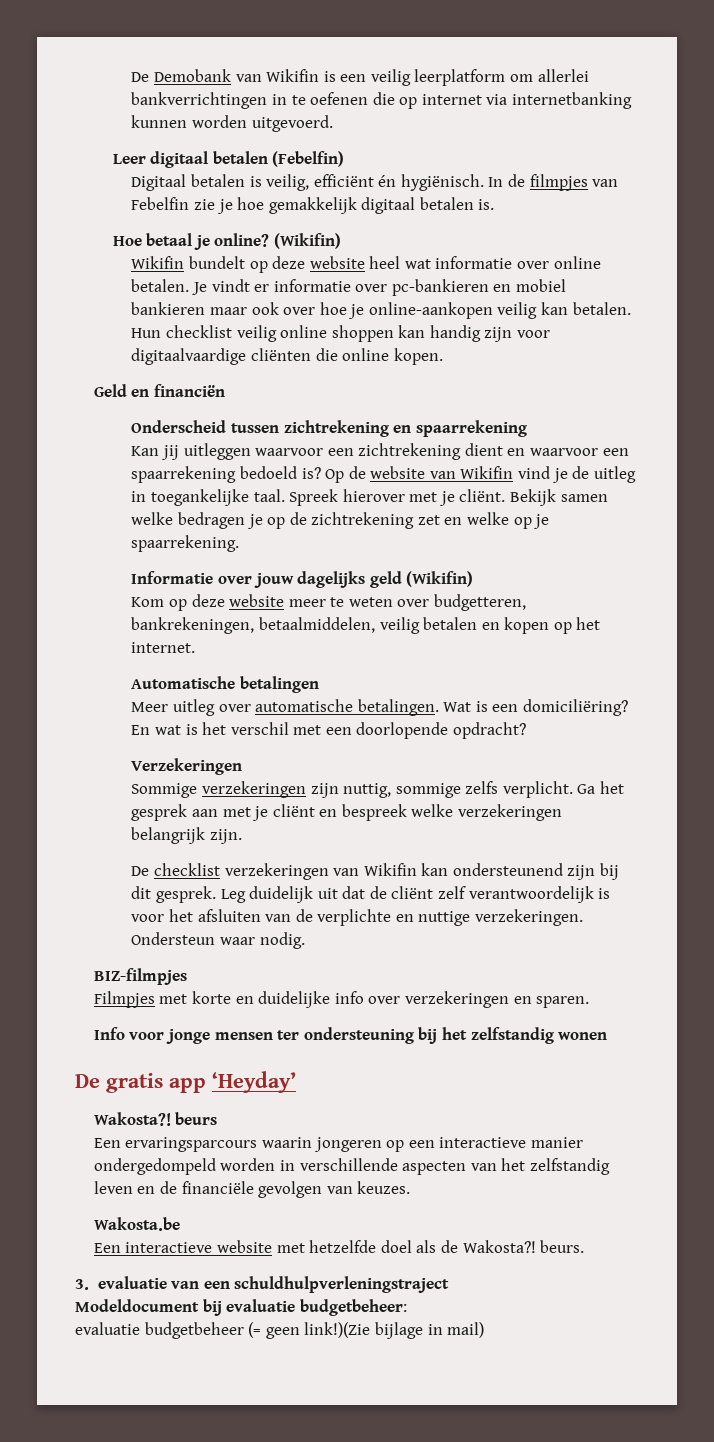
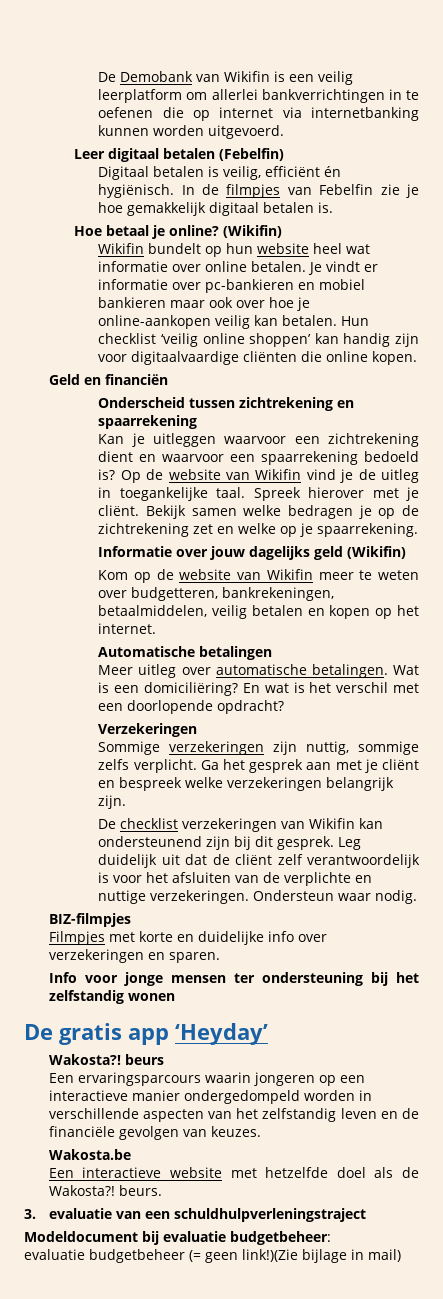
[272,256,306,269] deze -> [226,243,254,254] hun
[236,325,394,342] veilig online shoppen -> [160,333,312,347] ‘veilig online shoppen’
[160,445,179,460] jij -> [131,433,145,447] je
[191,594,285,607] deze website -> [156,569,313,580] de website van Wikifin

